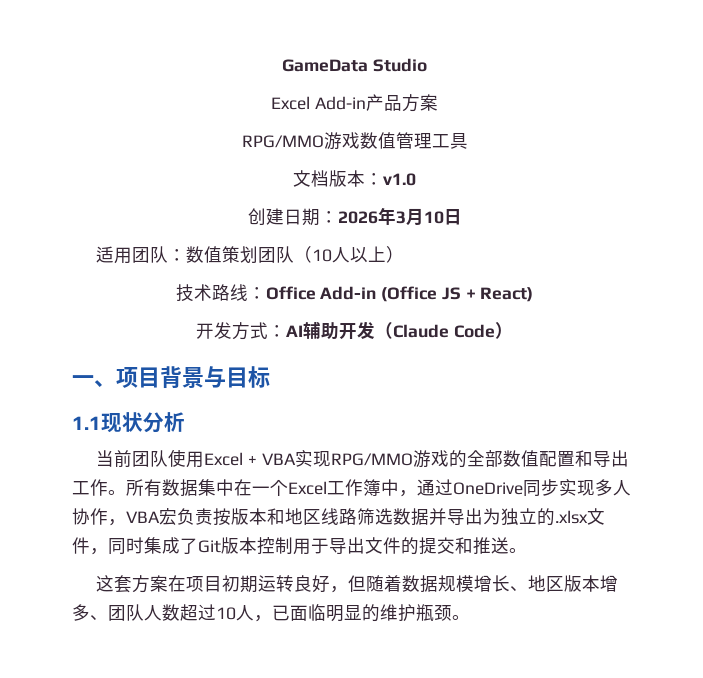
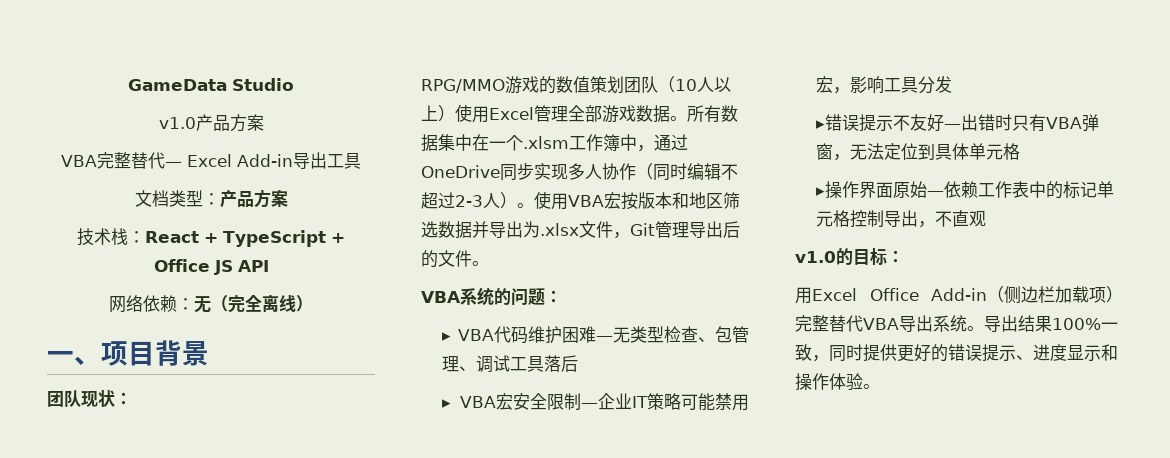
[271,94,438,112] [241,132,468,150] [293,170,416,187] [247,207,462,226] [96,246,187,264] Excel Add-in产品方案 // RPG/MMO游戏数值管理工具 // 文档版本：v1.0 // 创建日期：2026年3月10日 // 适用团队： -> [158,114,264,132] [61,152,361,169] [134,189,288,208] [77,228,345,247] [153,259,269,275] [109,295,313,313] [47,340,209,366] [47,390,132,407] [421,76,556,94] v1.0产品方案 // VBA完整替代— Excel Add-in导出工具 // 文档类型：产品方案 // 技术栈：React + TypeScript + Office JS API // 网络依赖：无（完全离线） // 一、项目背景 // 团队现状： // RPG/MMO游戏的
[175,284,534,302] [196,321,513,340] [72,366,270,389] [72,412,185,433] [96,449,629,468] [72,479,108,496] // 技术路线：Office Add-in (Office JS + React) // 开发方式：AI辅助开发（Claude Code） // 一、项目背景与目标 // 1.1现状分析 // 当前团队使用Excel + VBA实现RPG/MMO游戏的全部数值配置和导出工作 -> [455,104,670,123] 使用Excel管理全部游戏数据
[288,481,327,495] Excel -> [523,136,569,149] .xlsm
[108,508,213,526] ，VBA宏负责 -> [636,163,738,181] [421,191,621,210] （同时编辑不超过2-3人）。使用VBA宏
[321,508,357,525] 线路 -> (723, 201) none
[501,508,555,526] 独立的 -> (540, 229) none
[108,537,527,555] [96,575,619,593] [72,604,452,622] 同时集成了Git版本控制用于导出文件的提交和推送。 // 这套方案在项目初期运转良好，但随着数据规模增长、地区版本增多、团队人数超过10人，已面临明显的维护瓶颈 -> [630,221,740,238] [421,250,489,268] [421,287,562,306] [441,326,749,344] [441,355,578,373] [441,393,749,411] [815,76,952,94] [815,114,1099,132] [815,143,1020,161] [815,181,1114,199] [815,210,986,228] [795,248,904,265] [795,286,1123,304] [795,315,1118,332] [795,344,1118,362] [795,373,863,391] Git管理导出后的文件。 // VBA系统的问题： // ▸ VBA代码维护困难—无类型检查、包管理、调试工具落后 // ▸ VBA宏安全限制—企业IT策略可能禁用宏，影响工具分发 // ▸错误提示不友好—出错时只有VBA弹窗，无法定位到具体单元格 // ▸操作界面原始—依赖工作表中的标记单元格控制导出，不直观 // v1.0的目标： // 用Excel Office Add-in（侧边栏加载项）完整替代VBA导出系统。导出结果100%一致，同时提供更好的错误提示、进度显示和操作体验

